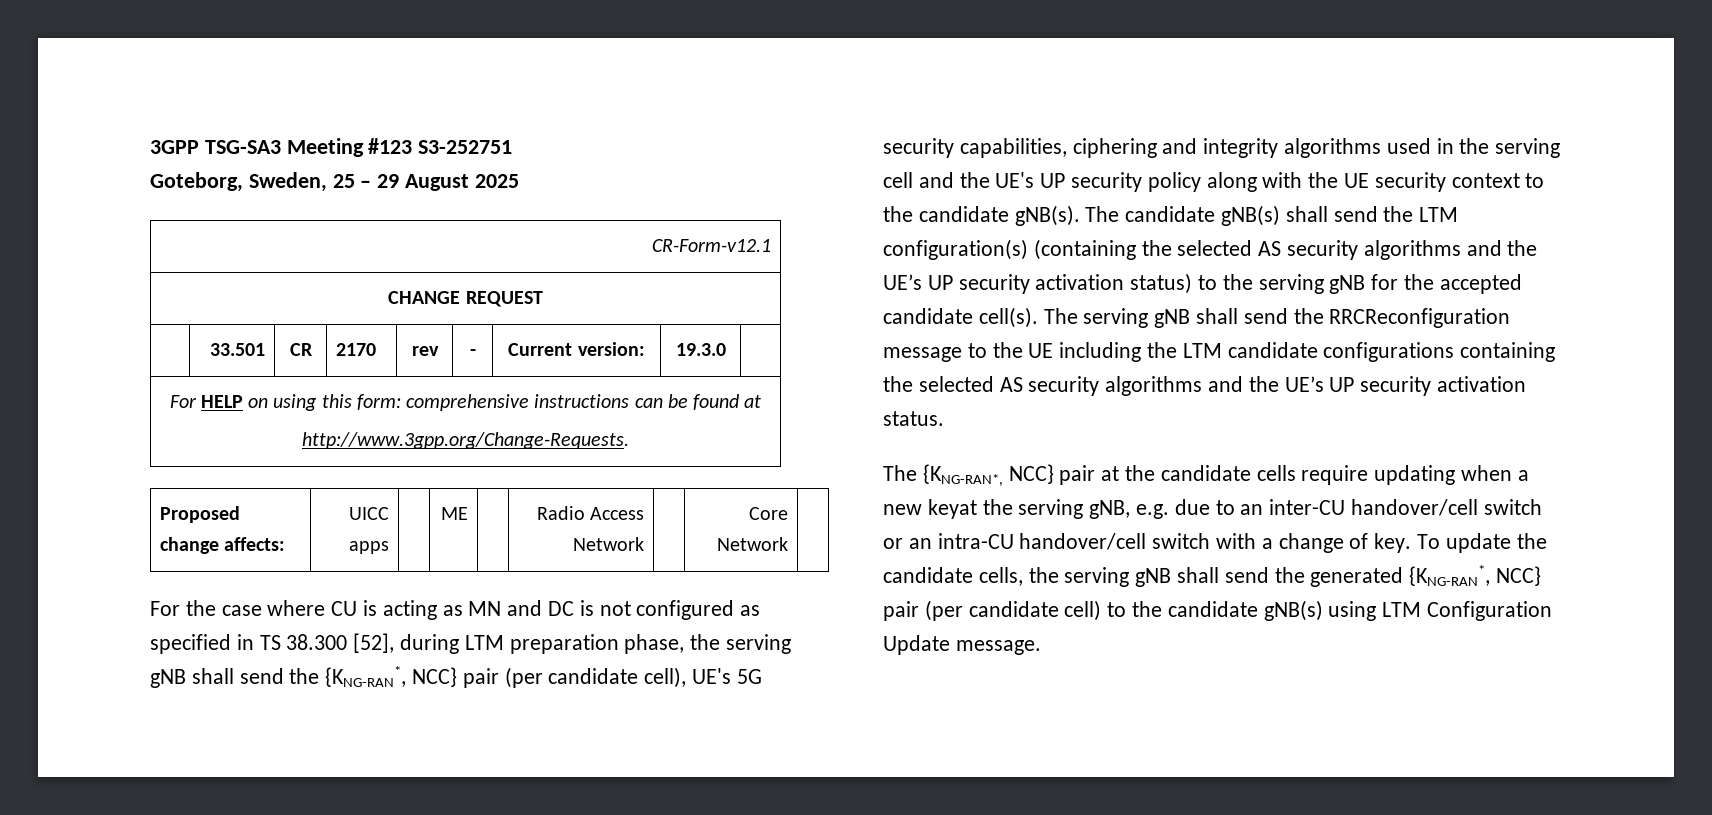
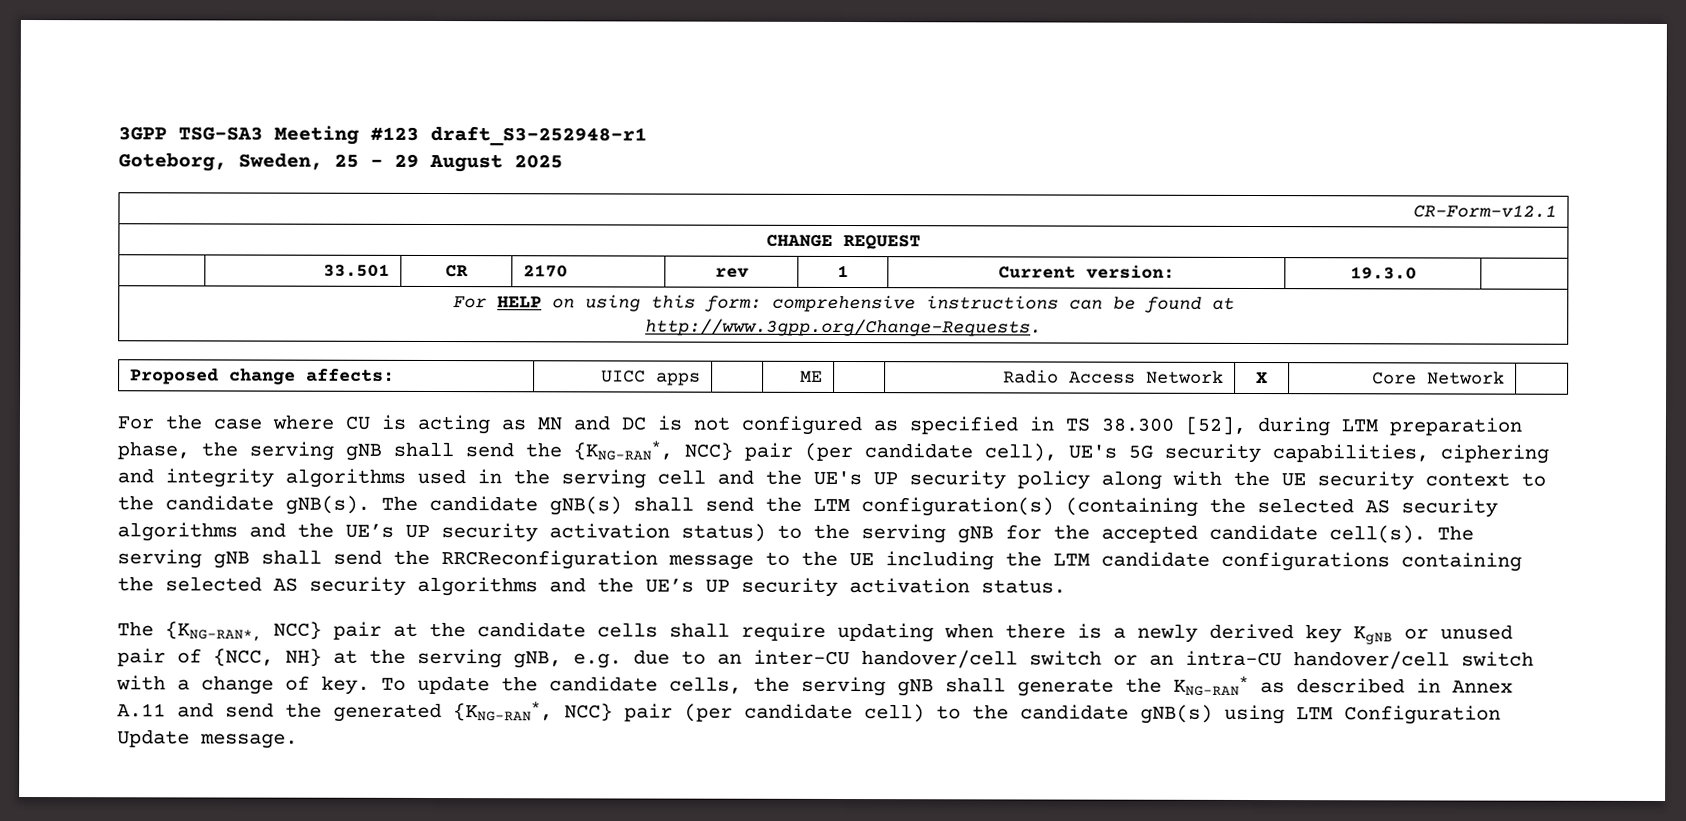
[418,140,513,154] S3-252751 -> [430,125,647,147] draft_S3-252948-r1
[469,349,476,356] - -> [837,264,849,278] 1
(644, 544) none -> [1256,372,1268,384] X
(1296, 473) none -> [669,622,730,638] shall
[1517,470,1529,481] [883,499,977,519] a new keyat -> [1005,623,1513,645] [117,648,358,667] there is a newly derived key KgNB or unused pair of {NCC, NH} at
(1220, 575) none -> [1017,675,1513,697] [117,702,214,718] generate the KNG-RAN* as described in Annex A.11 and

